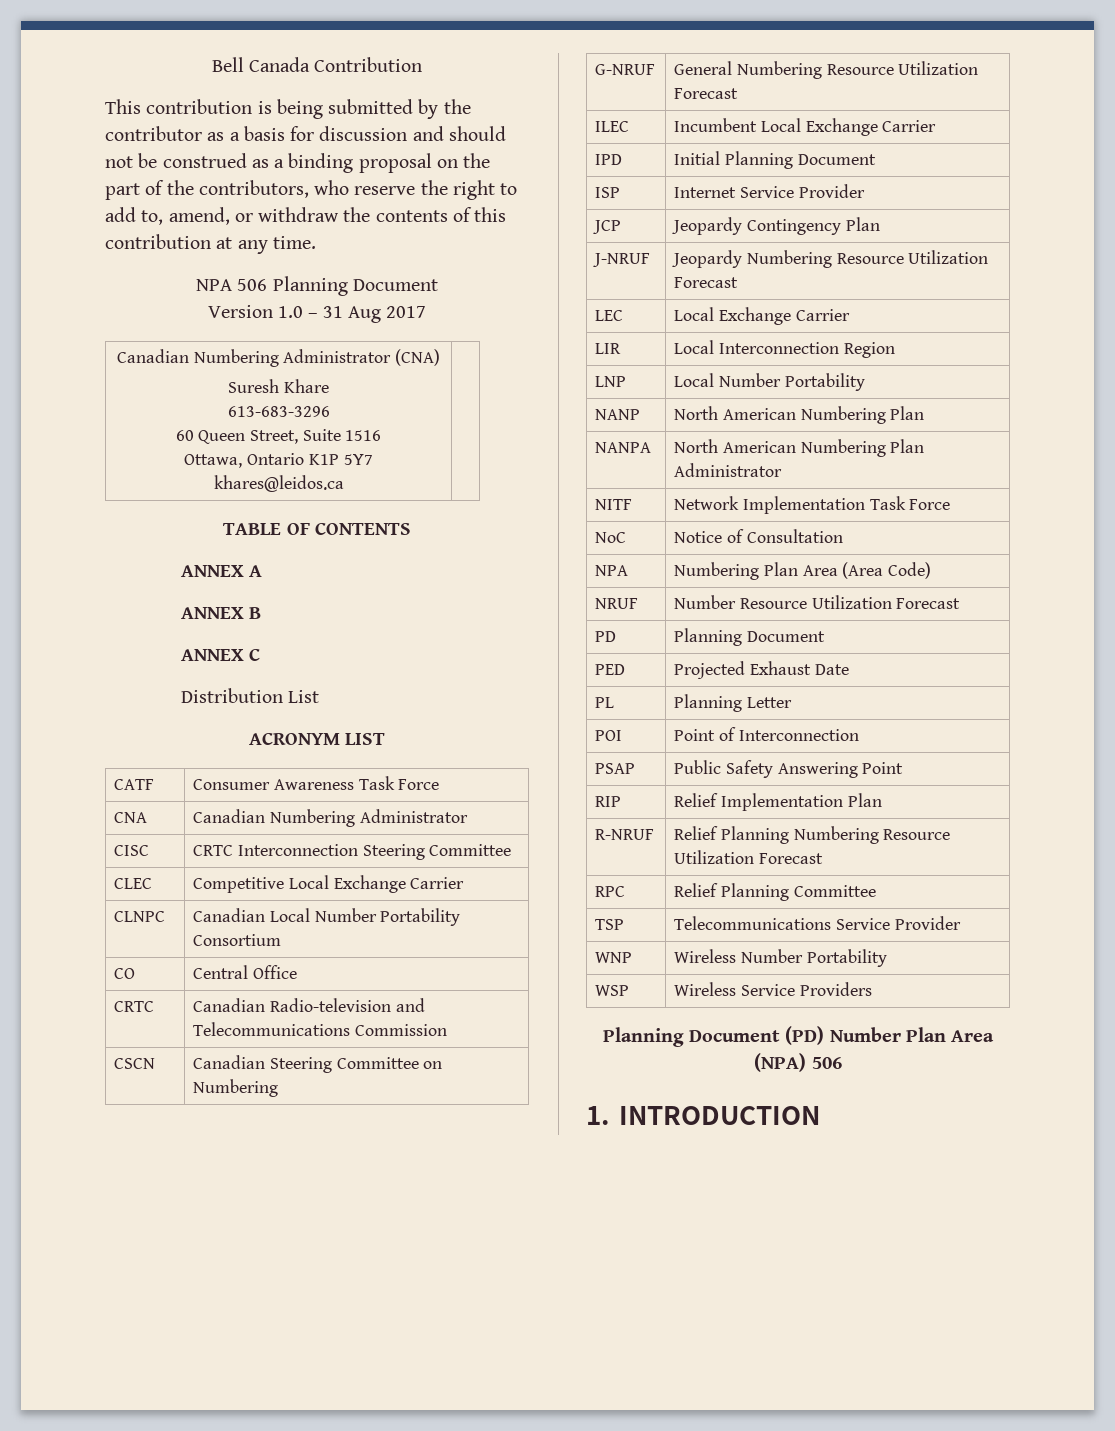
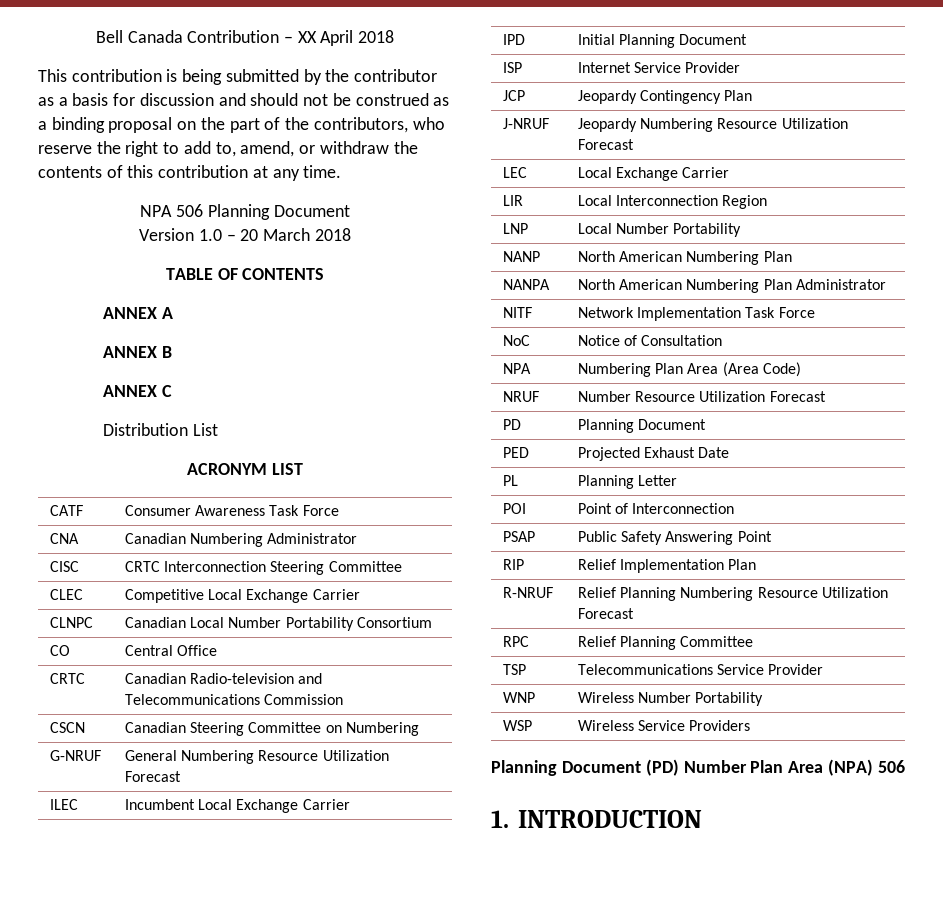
(423, 64) none -> [284,30,395,46] – XX April 2018
[322,306,427,323] [116,349,441,367] [228,379,329,393] [227,406,330,417] [175,429,382,444] [184,453,373,468] [213,475,344,492] 31 Aug 2017 // Canadian Numbering Administrator (CNA) // Suresh Khare // 613-683-3296 // 60 Queen Street, Suite 1516 // Ottawa, Ontario K1P 5Y7 // khares@leidos.ca | -> [240,228,351,241] 20 March 2018

